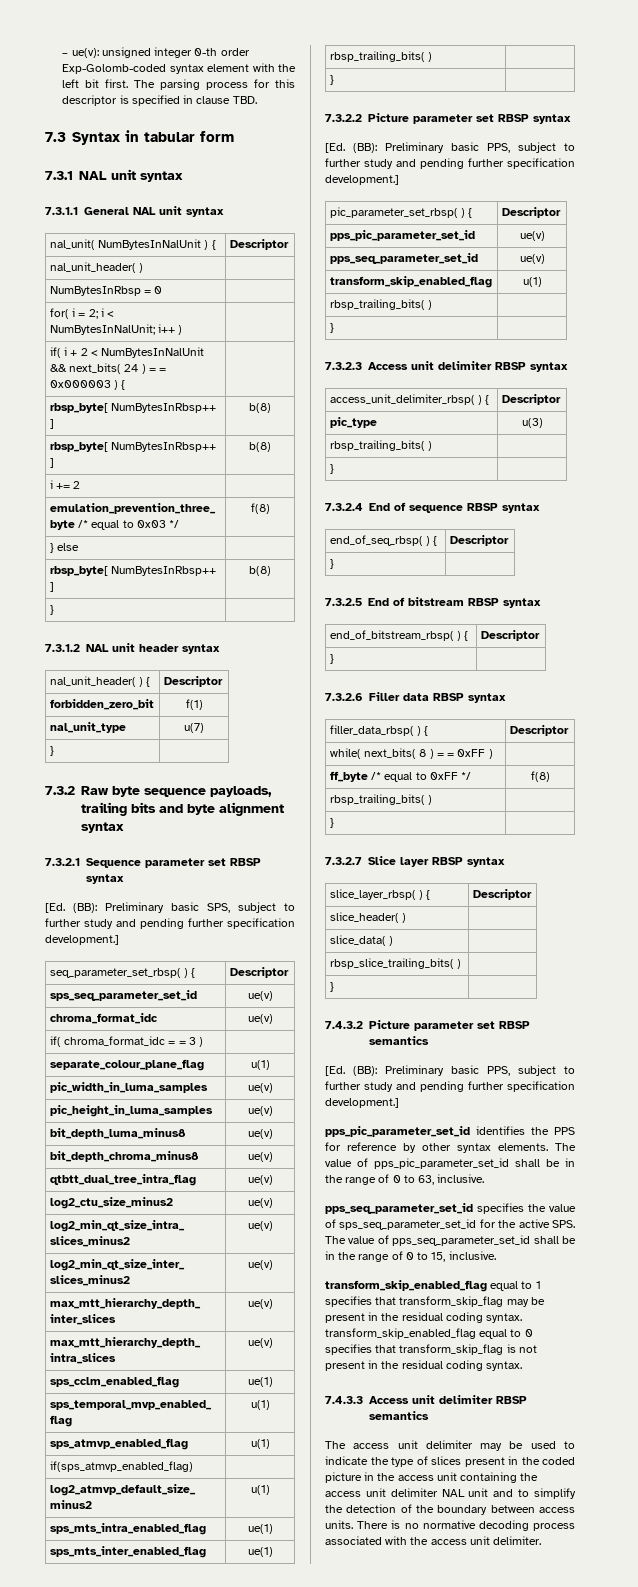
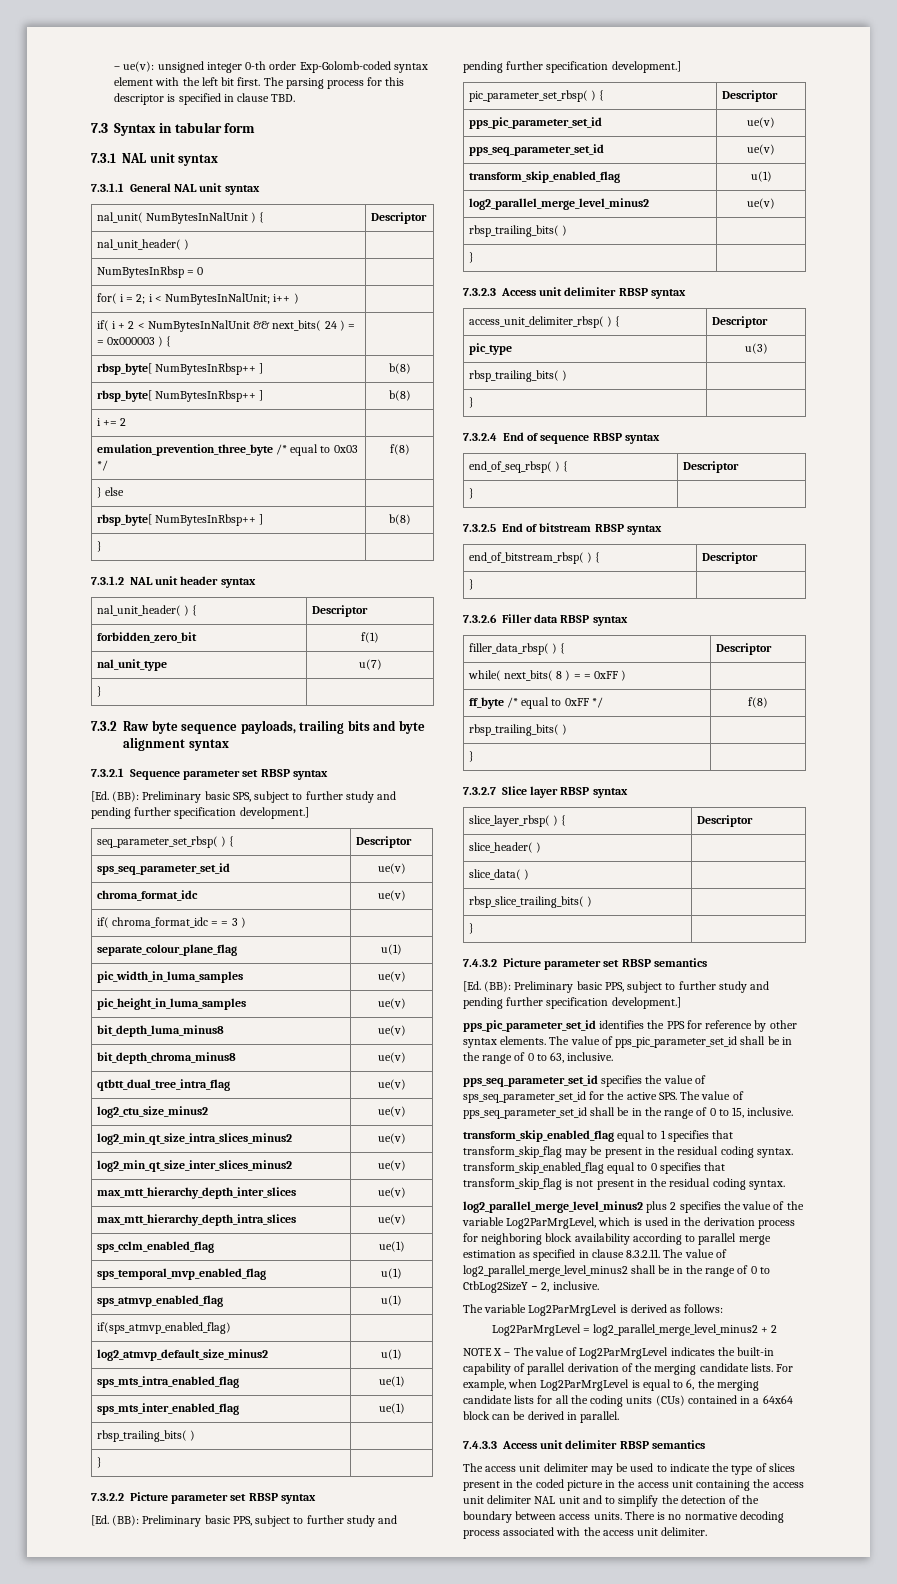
(542, 282) none -> [468,198,649,210] [747,198,775,209] // log2_parallel_merge_level_minus2 | ue(v)
(523, 1366) none -> [463,1201,804,1213] [462,1217,795,1229] [463,1233,771,1245] [463,1249,727,1261] [463,1265,770,1277] [463,1281,599,1293] [463,1304,724,1316] [491,1324,778,1336] [463,1347,775,1359] [463,1363,794,1375] [463,1379,759,1391] [463,1395,793,1407] [463,1411,620,1423] // log2_parallel_merge_level_minus2 plus 2 specifies the value of the variable Log2ParMrgLevel, which is used in the derivation process for neighboring block availability according to parallel merge estimation as specified in clause 8.3.2.11. The value of log2_parallel_merge_level_minus2 shall be in the range of 0 to CtbLog2SizeY − 2, inclusive. // The variable Log2ParMrgLevel is derived as follows: // Log2ParMrgLevel = log2_parallel_merge_level_minus2 + 2 // NOTE X – The value of Log2ParMrgLevel indicates the built-in capability of parallel derivation of the merging candidate lists. For example, when Log2ParMrgLevel is equal to 6, the merging candidate lists for all the coding units (CUs) contained in a 64x64 block can be derived in parallel.

